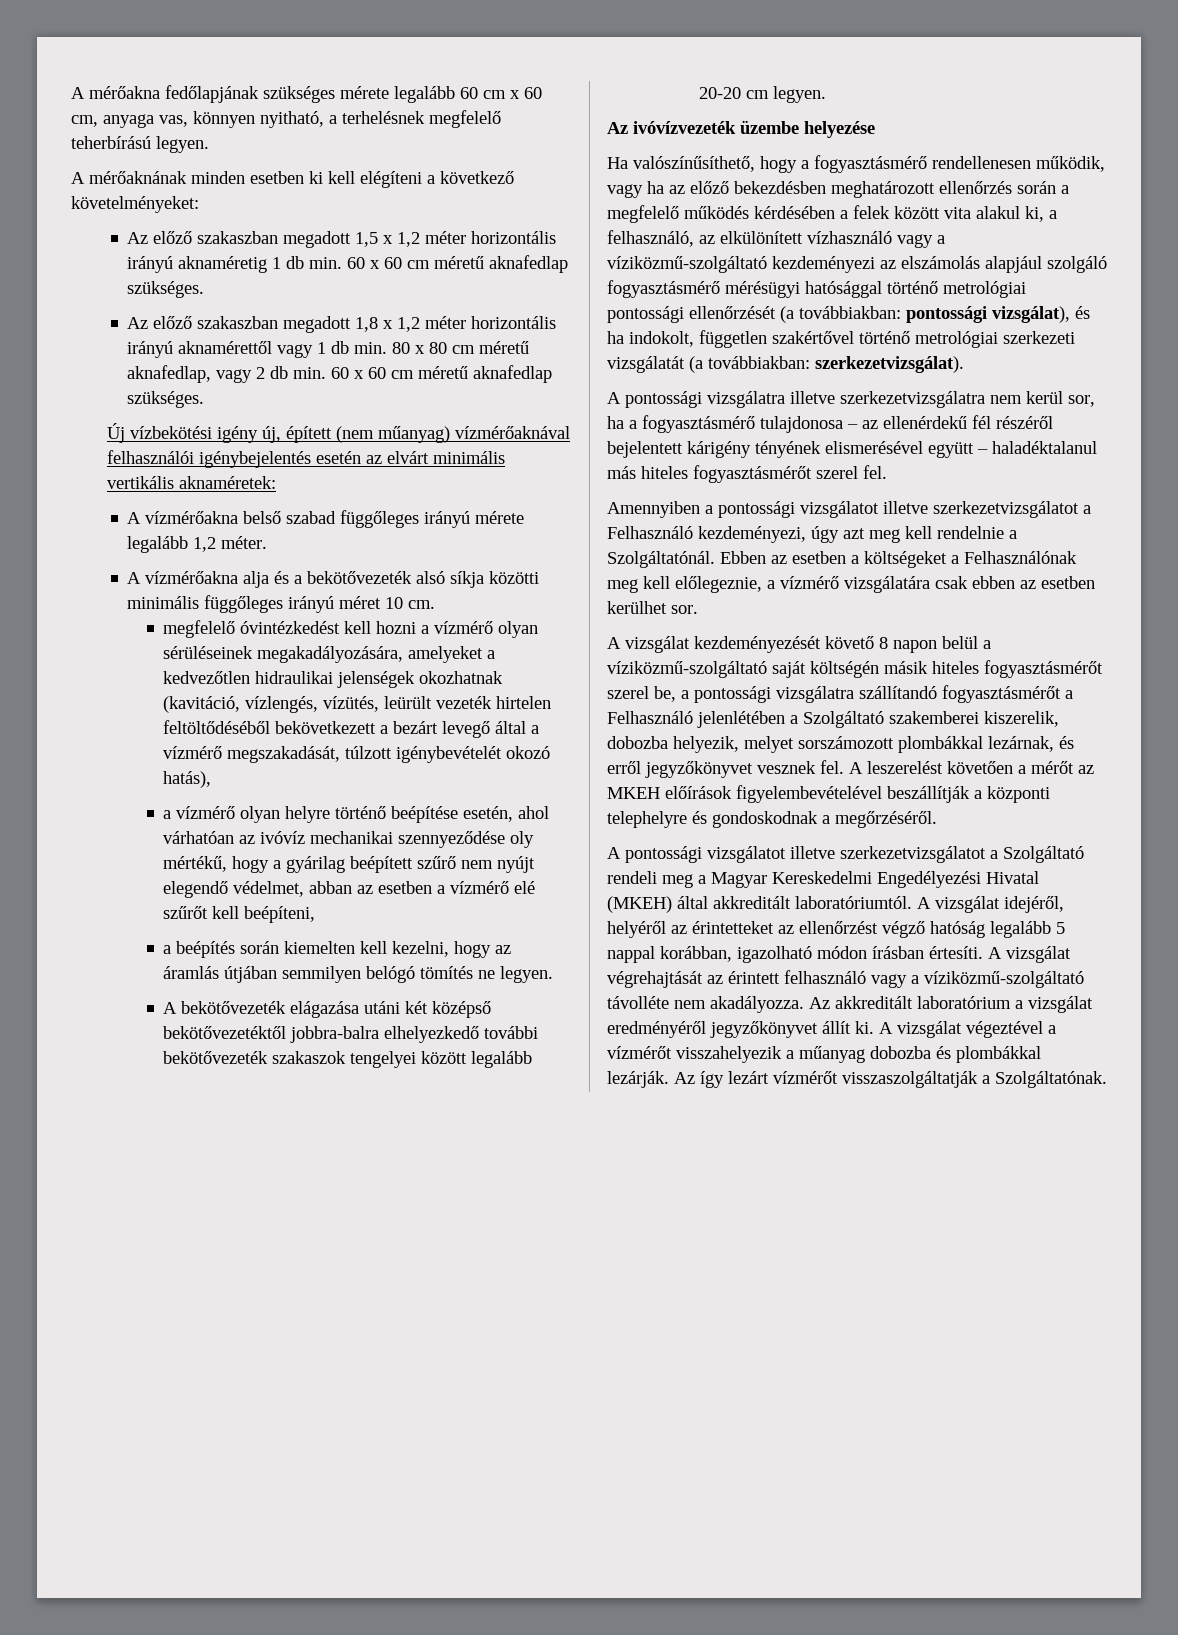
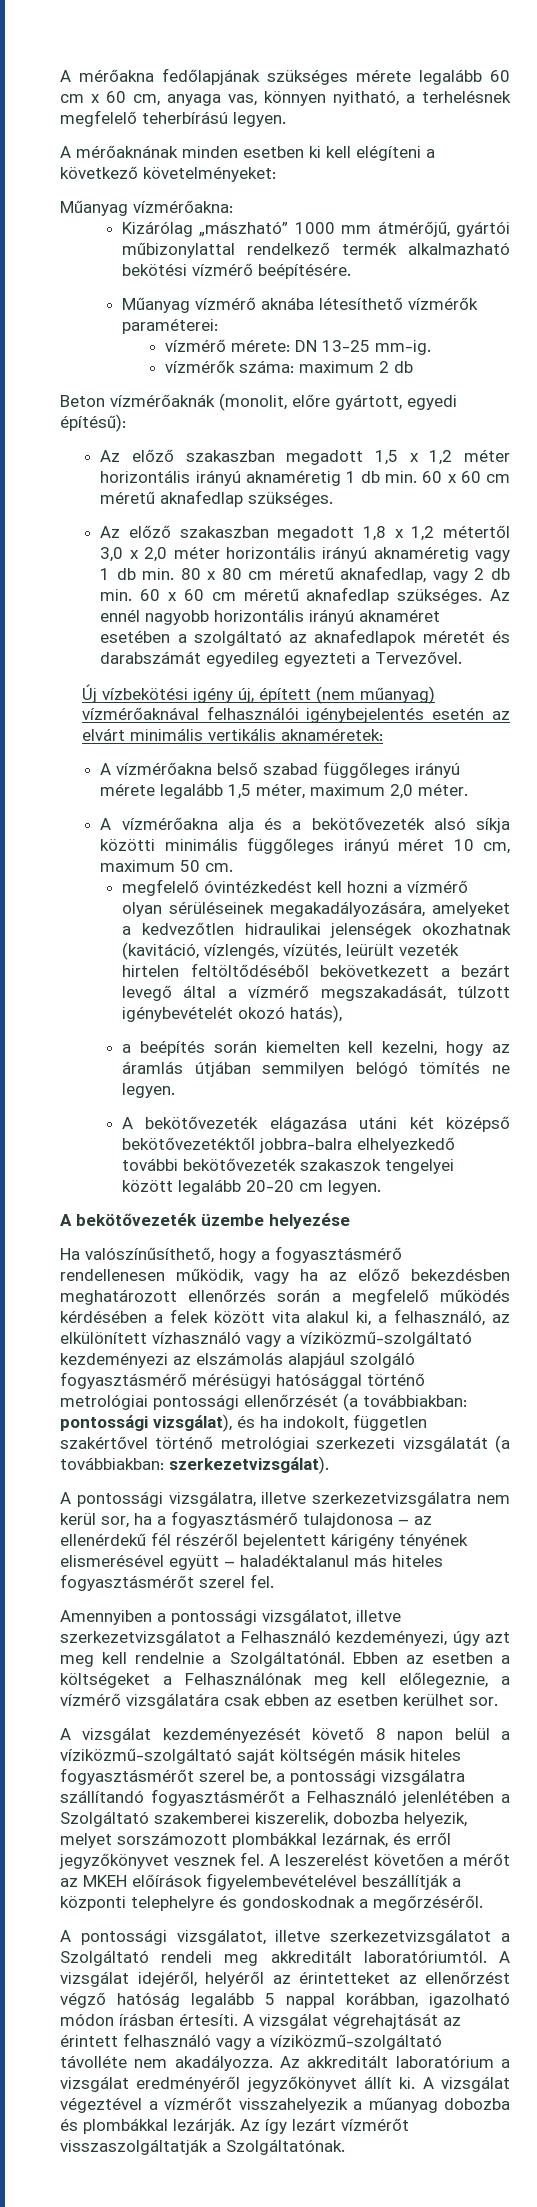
(199, 204) none -> [60,200,233,216] [122,221,511,237] [122,242,510,258] [122,263,352,279] [122,297,479,313] [122,318,219,334] [165,339,432,355] [165,360,414,373] [60,393,457,411] [60,414,126,432] // Műanyag vízmérőakna: // Kizárólag „mászható” 1000 mm átmérőjű, gyártói műbizonylattal rendelkező termék alkalmazható bekötési vízmérő beépítésére. // Műanyag vízmérő aknába létesíthető vízmérők paraméterei: // vízmérő mérete: DN 13-25 mm-ig. // vízmérők száma: maximum 2 db // Beton vízmérőaknák (monolit, előre gyártott, egyedi építésű):
[425,316,557,329] [127,341,273,358] méter horizontális irányú aknamérettől -> [442,525,510,538] [100,546,469,562] métertől 3,0 x 2,0 méter horizontális irányú aknaméretig
(205, 399) none -> [490,589,511,601] [100,609,441,625] [100,629,510,646] [100,651,463,667] Az ennél nagyobb horizontális irányú aknaméret esetében a szolgáltató az aknafedlapok méretét és darabszámát egyedileg egyezteti a Tervezővel.
[193,537,217,552] 1,2 -> [228,783,414,799] 1,5 méter, maximum 2,0
(404, 603) none -> [482,842,510,854] [100,860,201,872] cm, maximum 50
[163,806,550,823] [163,831,535,848] [163,856,536,873] [163,881,536,898] [163,906,316,923] // a vízmérő olyan helyre történő beépítése esetén, ahol várhatóan az ivóvíz mechanikai szennyeződése oly mértékű, hogy a gyárilag beépített szűrő nem nyújt elegendő védelmet, abban az esetben a vízmérő elé szűrőt kell beépíteni, -> (343, 1014) none
[607,121,736,134] Az ivóvízvezeték -> [60,1213,197,1226] A bekötővezeték
[707,391,785,408] vizsgálatra -> [168,1491,256,1507] vizsgálatra,
[800,501,879,518] vizsgálatot -> [262,1609,351,1625] vizsgálatot,
[707,846,786,863] vizsgálatot -> [176,1929,266,1945] vizsgálatot,
[698,871,1039,888] [607,896,708,913] a Magyar Kereskedelmi Engedélyezési Hivatal (MKEH) által -> (259, 1960) none

